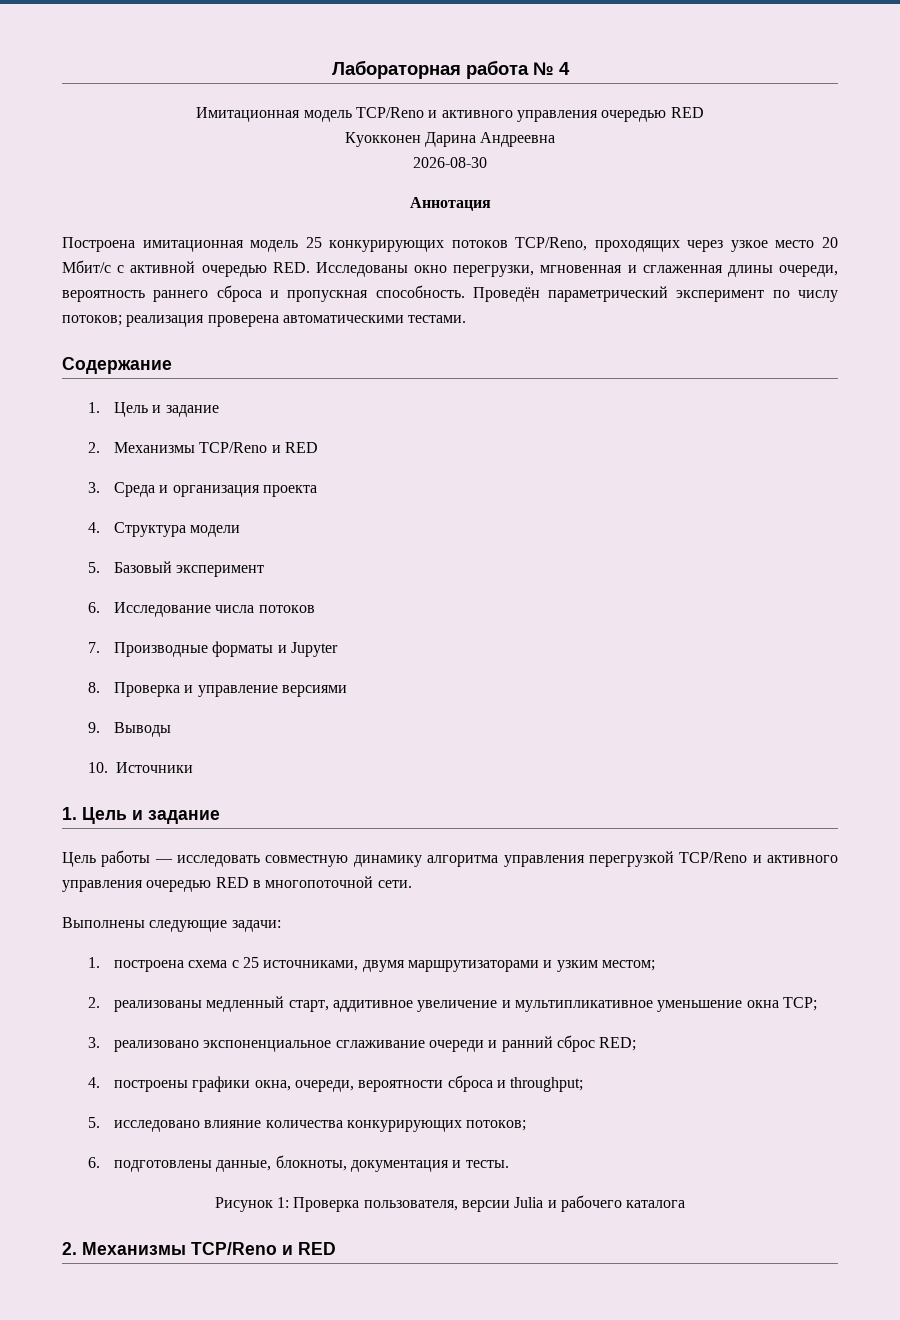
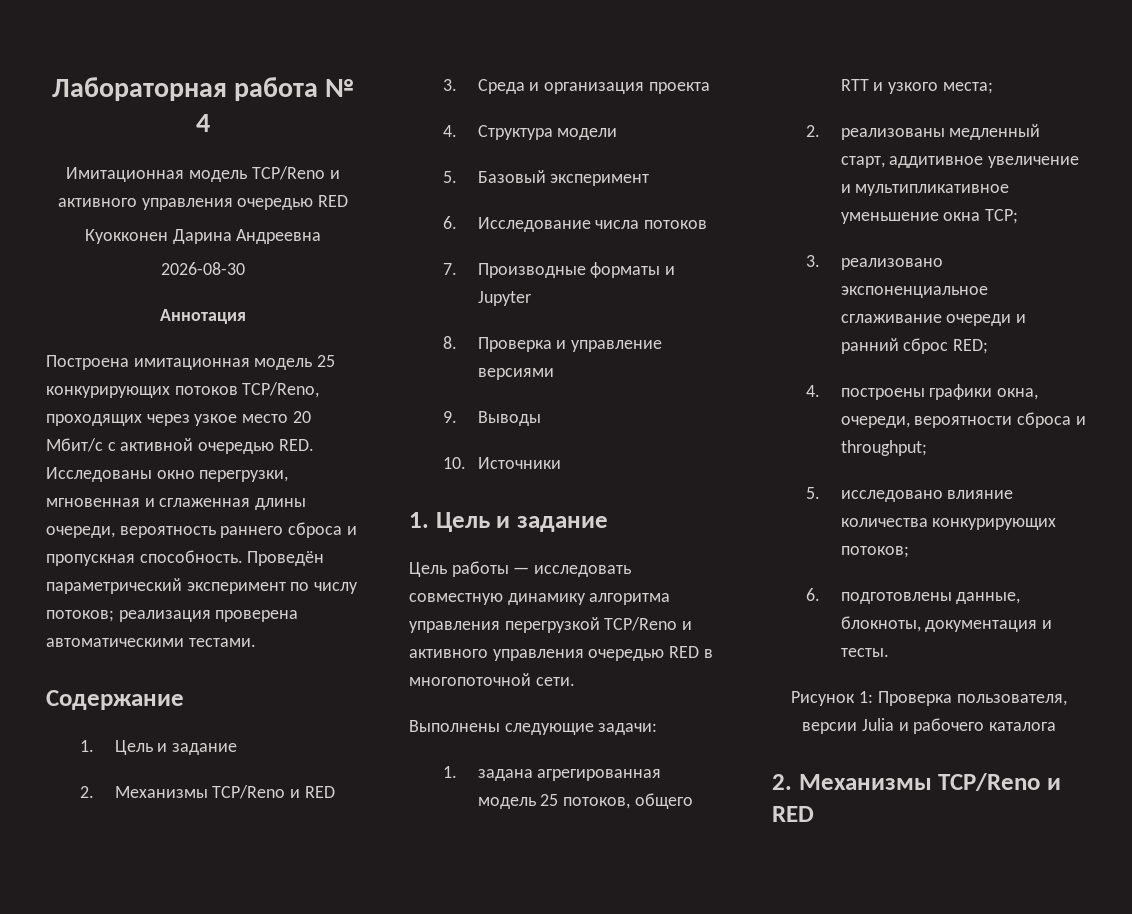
[114,957,655,972] построена схема с 25 источниками, двумя маршрутизаторами и узким местом; -> [477,769,662,781] [477,793,693,809] [840,79,993,94] задана агрегированная модель 25 потоков, общего RTT и узкого места;

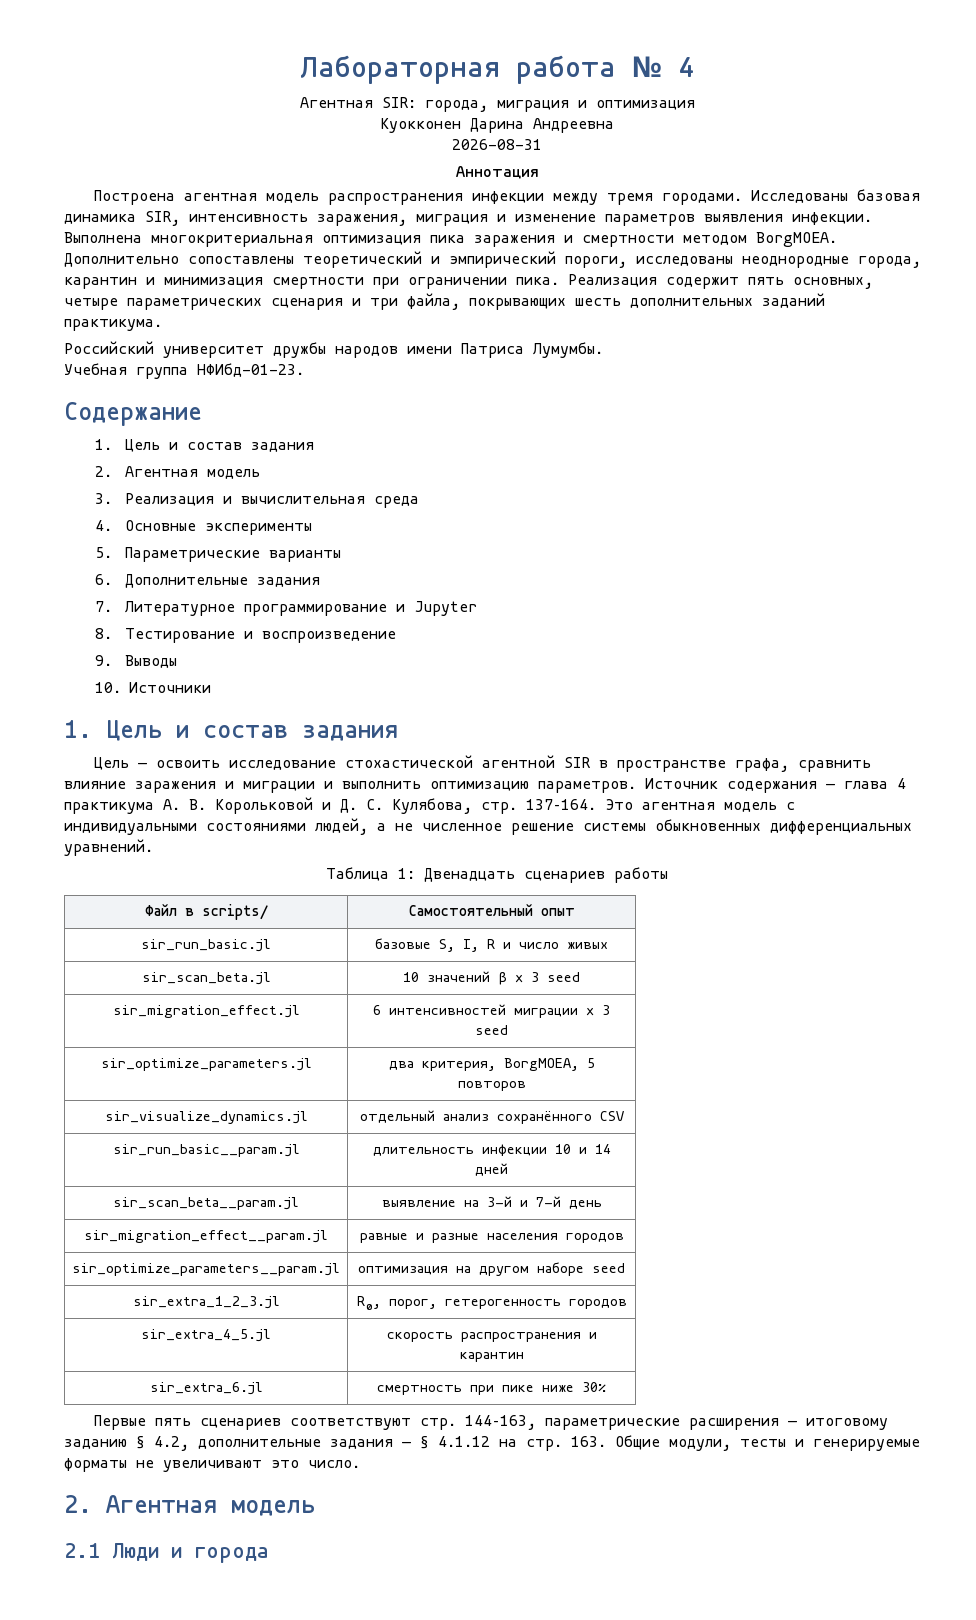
[66,166,340,182] [57,195,349,210] Имитационная модель TCP/Reno и активного управления очередью RED -> [299,97,695,112] Агентная SIR: города, миграция и оптимизация
[161,262,245,275] 2026-08-30 -> [452,139,542,150] 2026-08-31
[133,355,336,370] [46,382,320,398] [46,411,311,426] [46,438,314,454] [46,467,289,482] [46,498,307,510] [46,522,357,538] [46,550,325,566] [46,578,359,594] [46,610,299,622] [46,638,256,647] имитационная модель 25 конкурирующих потоков TCP/Reno, проходящих через узкое место 20 Мбит/с с активной очередью RED. Исследованы окно перегрузки, мгновенная и сглаженная длины очереди, вероятность раннего сброса и пропускная способность. Проведён параметрический эксперимент по числу потоков; реализация проверена автоматическими тестами. -> [183,189,920,205] [64,211,872,226] [64,232,837,247] [64,251,921,268] [64,274,873,289] [64,293,825,310] [64,319,162,331] [64,341,603,358] [64,363,304,379] агентная модель распространения инфекции между тремя городами. Исследованы базовая динамика SIR, интенсивность заражения, миграция и изменение параметров выявления инфекции. Выполнена многокритериальная оптимизация пика заражения и смертности методом BorgMOEA. Дополнительно сопоставлены теоретический и эмпирический пороги, исследованы неоднородные города, карантин и минимизация смертности при ограничении пика. Реализация содержит пять основных, четыре параметрических сценария и три файла, покрывающих шесть дополнительных заданий практикума. // Российский университет дружбы народов имени Патриса Лумумбы. // Учебная группа НФИбд-01-23.
[172,743,238,755] [80,785,335,799] [443,79,710,94] [443,125,618,140] [443,170,650,186] [443,216,708,232] задание // 2. Механизмы TCP/Reno и RED // 3. Среда и организация проекта // 4. Структура модели // 5. Базовый эксперимент // 6. Исследование числа потоков -> [187,442,315,452] [94,466,261,479] [94,493,420,508] [94,520,313,535] [94,547,342,562] [94,574,321,588] состав задания // 2. Агентная модель // 3. Реализация и вычислительная среда // 4. Основные эксперименты // 5. Параметрические варианты // 6. Дополнительные задания
[477,262,661,278] Производные форматы -> [125,601,388,616] Литературное программирование
[477,337,663,352] [477,368,554,380] Проверка и управление версиями -> [125,628,397,643] Тестирование и воспроизведение
[516,516,608,532] [409,561,632,577] [409,593,671,605] [409,617,693,633] [409,646,713,661] [409,673,575,686] [409,720,658,735] [443,766,662,781] [477,793,693,809] [840,79,993,94] [806,124,1041,140] [840,156,1080,168] [840,184,1010,196] [840,209,1019,224] [806,255,943,270] [840,286,988,298] [840,314,1027,326] [840,338,989,354] [806,384,1039,400] [840,412,1086,428] [840,440,927,456] [806,487,1014,502] [840,518,1057,530] [840,546,909,558] [806,588,1021,604] [840,616,1053,632] [840,648,889,657] [791,691,1067,706] [802,718,1056,734] [772,773,1061,791] [772,806,814,822] задание // Цель работы — исследовать совместную динамику алгоритма управления перегрузкой TCP/Reno и активного управления очередью RED в многопоточной сети. // Выполнены следующие задачи: // 1. задана агрегированная модель 25 потоков, общего RTT и узкого места; // 2. реализованы медленный старт, аддитивное увеличение и мультипликативное уменьшение окна TCP; // 3. реализовано экспоненциальное сглаживание очереди и ранний сброс RED; // 4. построены графики окна, очереди, вероятности сброса и throughput; // 5. исследовано влияние количества конкурирующих потоков; // 6. подготовлены данные, блокноты, документация и тесты. // Рисунок 1: Проверка пользователя, версии Julia и рабочего каталога // 2. Механизмы TCP/Reno и RED -> [203,725,398,741] [93,755,871,772] [64,778,906,793] [64,797,795,814] [64,818,912,835] [64,839,153,856] [326,867,668,883] [144,904,268,920] [408,904,575,917] [141,939,271,952] [375,938,608,952] [141,972,271,985] [403,971,580,985] [112,1005,300,1018] [373,1004,610,1018] [475,1025,508,1035] [100,1058,312,1071] [388,1058,595,1071] [457,1081,526,1091] [104,1111,308,1124] [359,1110,624,1124] [112,1144,300,1157] [372,1144,611,1156] [475,1163,508,1176] [113,1197,299,1210] [381,1196,602,1209] [84,1230,328,1243] [359,1233,624,1243] [72,1263,340,1276] [358,1262,625,1276] [132,1296,280,1309] [356,1296,627,1310] [141,1329,271,1342] [386,1332,597,1342] [459,1352,524,1362] [149,1382,263,1395] [377,1382,606,1395] [93,1415,888,1430] [64,1435,920,1451] [64,1458,360,1472] [64,1495,315,1516] [64,1543,269,1563] состав задания // Цель — освоить исследование стохастической агентной SIR в пространстве графа, сравнить влияние заражения и миграции и выполнить оптимизацию параметров. Источник содержания — глава 4 практикума А. В. Корольковой и Д. С. Кулябова, стр. 137–164. Это агентная модель с индивидуальными состояниями людей, а не численное решение системы обыкновенных дифференциальных уравнений. // Таблица 1: Двенадцать сценариев работы // Файл в scripts/ | Самостоятельный опыт // sir_run_basic.jl | базовые S, I, R и число живых // sir_scan_beta.jl | 10 значений β × 3 seed // sir_migration_effect.jl | 6 интенсивностей миграции × 3 seed // sir_optimize_parameters.jl | два критерия, BorgMOEA, 5 повторов // sir_visualize_dynamics.jl | отдельный анализ сохранённого CSV // sir_run_basic__param.jl | длительность инфекции 10 и 14 дней // sir_scan_beta__param.jl | выявление на 3-й и 7-й день // sir_migration_effect__param.jl | равные и разные населения городов // sir_optimize_parameters__param.jl | оптимизация на другом наборе seed // sir_extra_1_2_3.jl | R₀, порог, гетерогенность городов // sir_extra_4_5.jl | скорость распространения и карантин // sir_extra_6.jl | смертность при пике ниже 30% // Первые пять сценариев соответствуют стр. 144–163, параметрические расширения — итоговому заданию § 4.2, дополнительные задания — § 4.1.12 на стр. 163. Общие модули, тесты и генерируемые форматы не увеличивают это число. // 2. Агентная модель // 2.1 Люди и города

